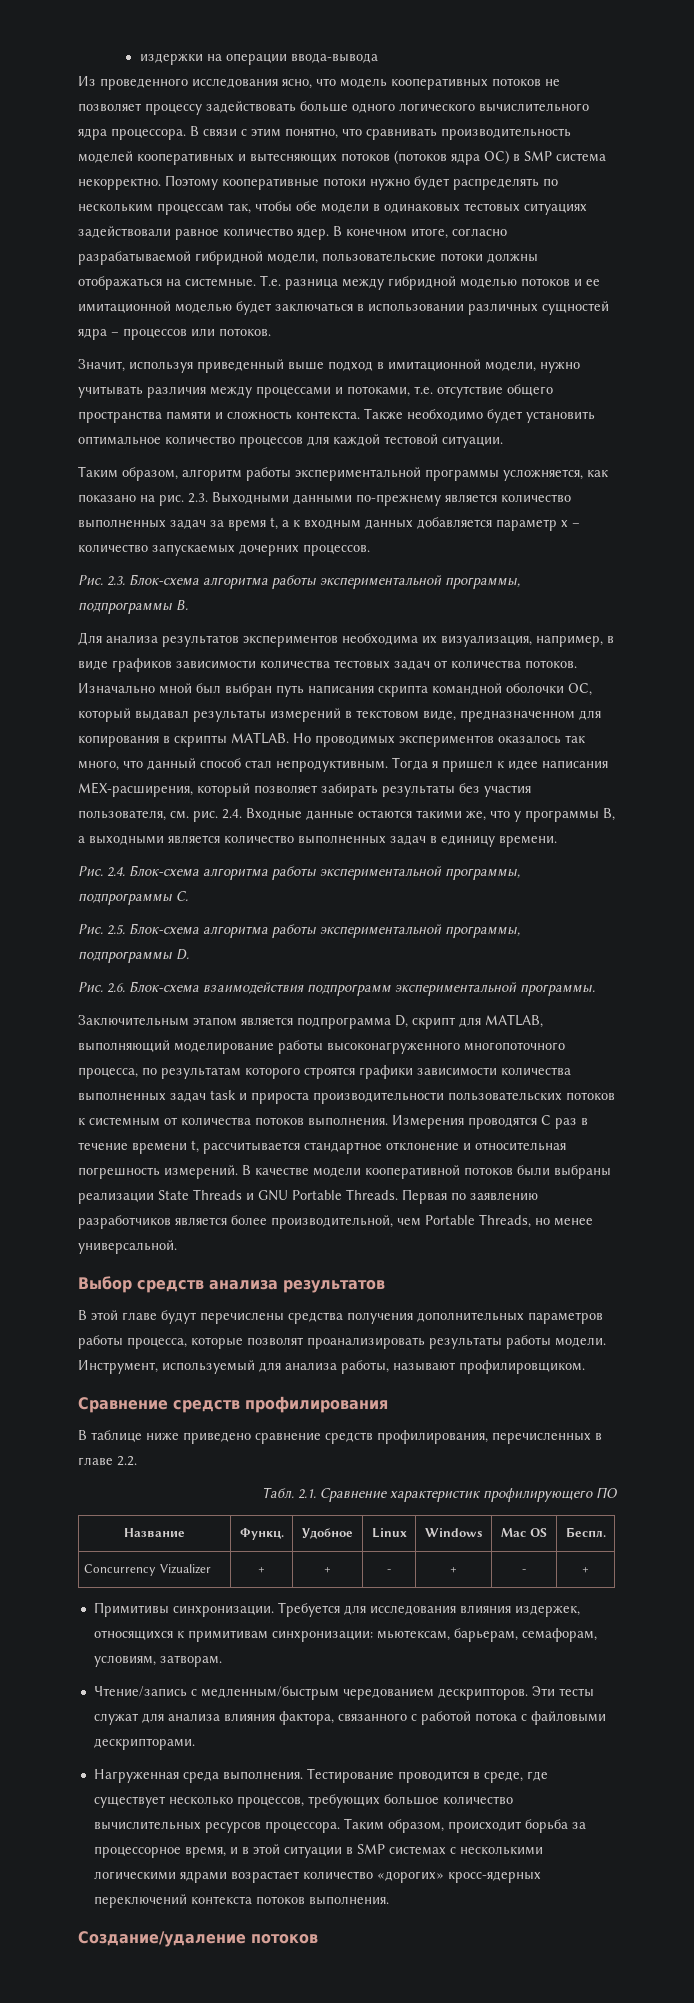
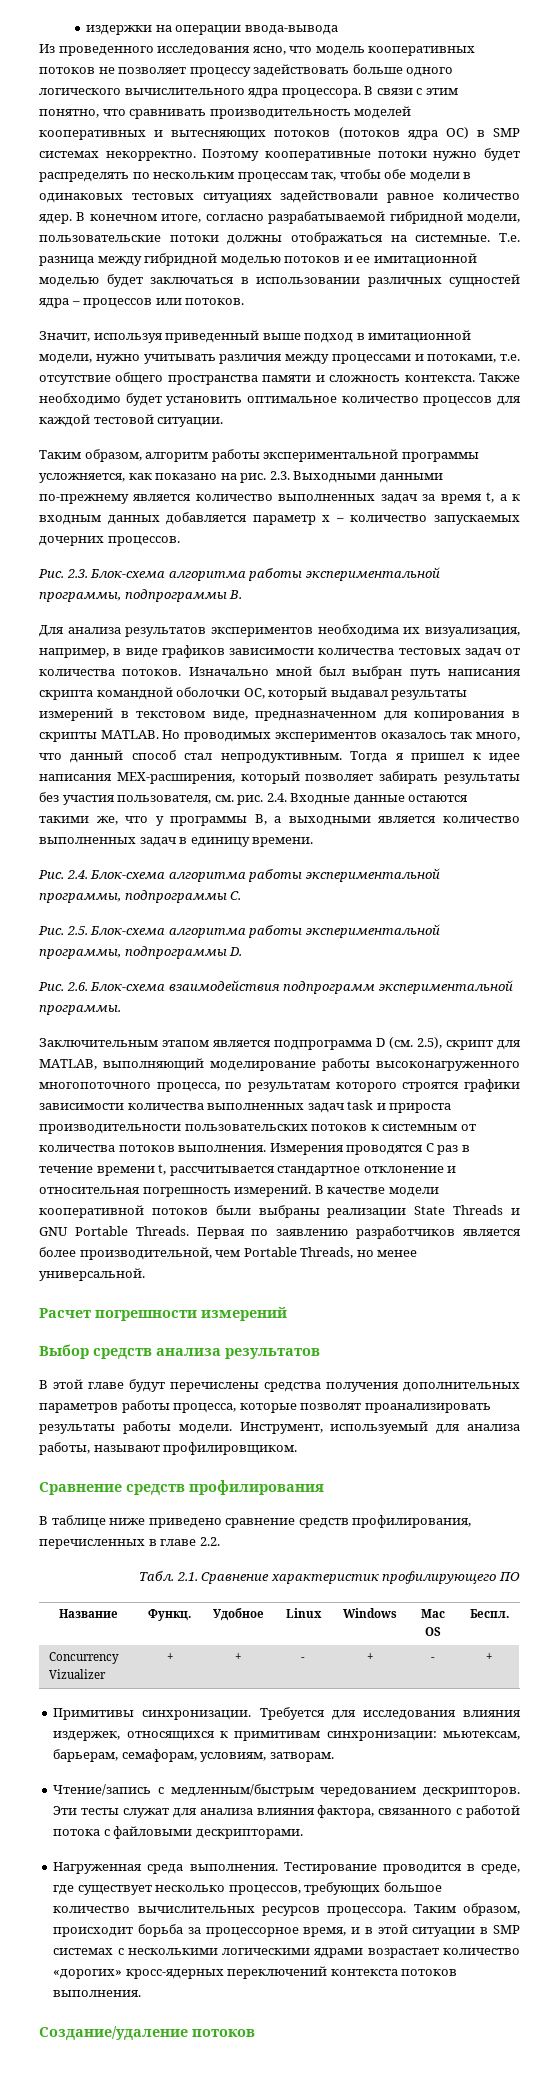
[556,153,606,162] система -> [39,151,99,158] системах
[395,1015,408,1028] D, -> [376,1037,442,1049] D (см. 2.5),
(177, 1247) none -> [39,1307,287,1321] // Расчет погрешности измерений

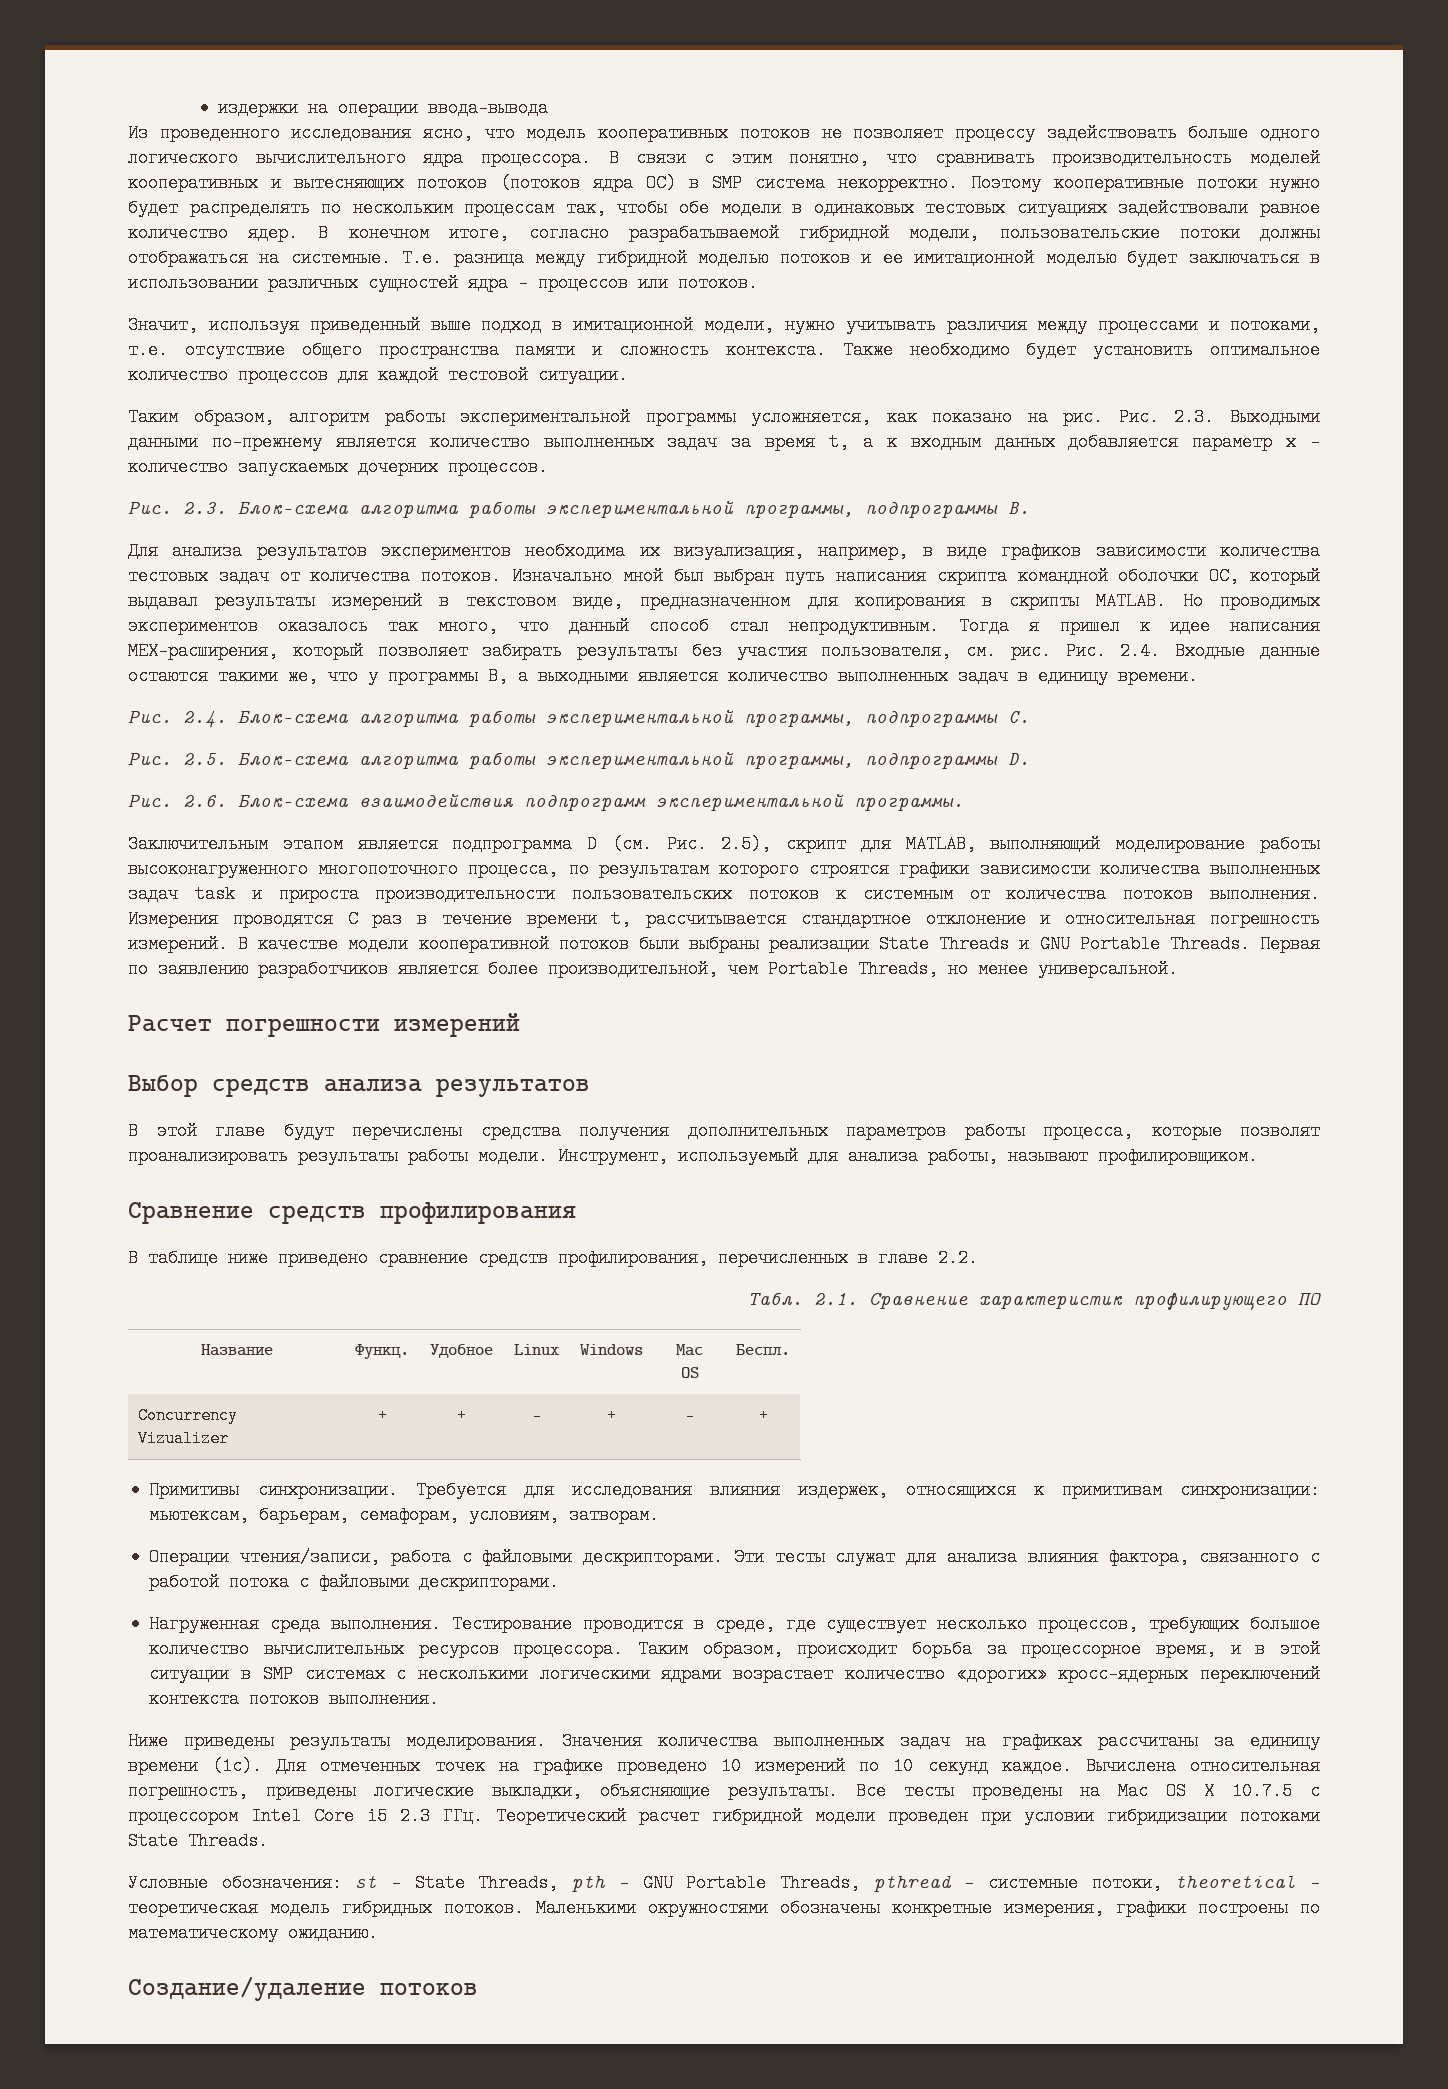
[39,151,99,158] системах -> [755,175,825,192] система
(267, 478) none -> [1118,408,1159,426] Рис.
(264, 800) none -> [1065,642,1106,660] Рис.
(413, 1043) none -> [666,835,707,853] Рис.
[53,1784,520,1797] Чтение/запись с медленным/быстрым чередованием дескрипторов. -> [149,1548,724,1566] Операции чтения/записи, работа с файловыми дескрипторами.
(142, 1993) none -> [128,1732,1320,1750] [128,1757,1320,1775] [128,1782,1320,1800] [128,1807,1320,1825] [128,1832,268,1850] [128,1874,1320,1892] [128,1899,1320,1917] [128,1924,378,1942] // Ниже приведены результаты моделирования. Значения количества выполненных задач на графиках рассчитаны за единицу времени (1с). Для отмеченных точек на графике проведено 10 измерений по 10 секунд каждое. Вычислена относительная погрешность, приведены логические выкладки, объясняющие результаты. Все тесты проведены на Mac OS X 10.7.5 с процессором Intel Core i5 2.3 ГГц. Теоретический расчет гибридной модели проведен при условии гибридизации потоками State Threads. // Условные обозначения: st – State Threads, pth – GNU Portable Threads, pthread – системные потоки, theoretical – теоретическая модель гибридных потоков. Маленькими окружностями обозначены конкретные измерения, графики построены по математическому ожиданию.

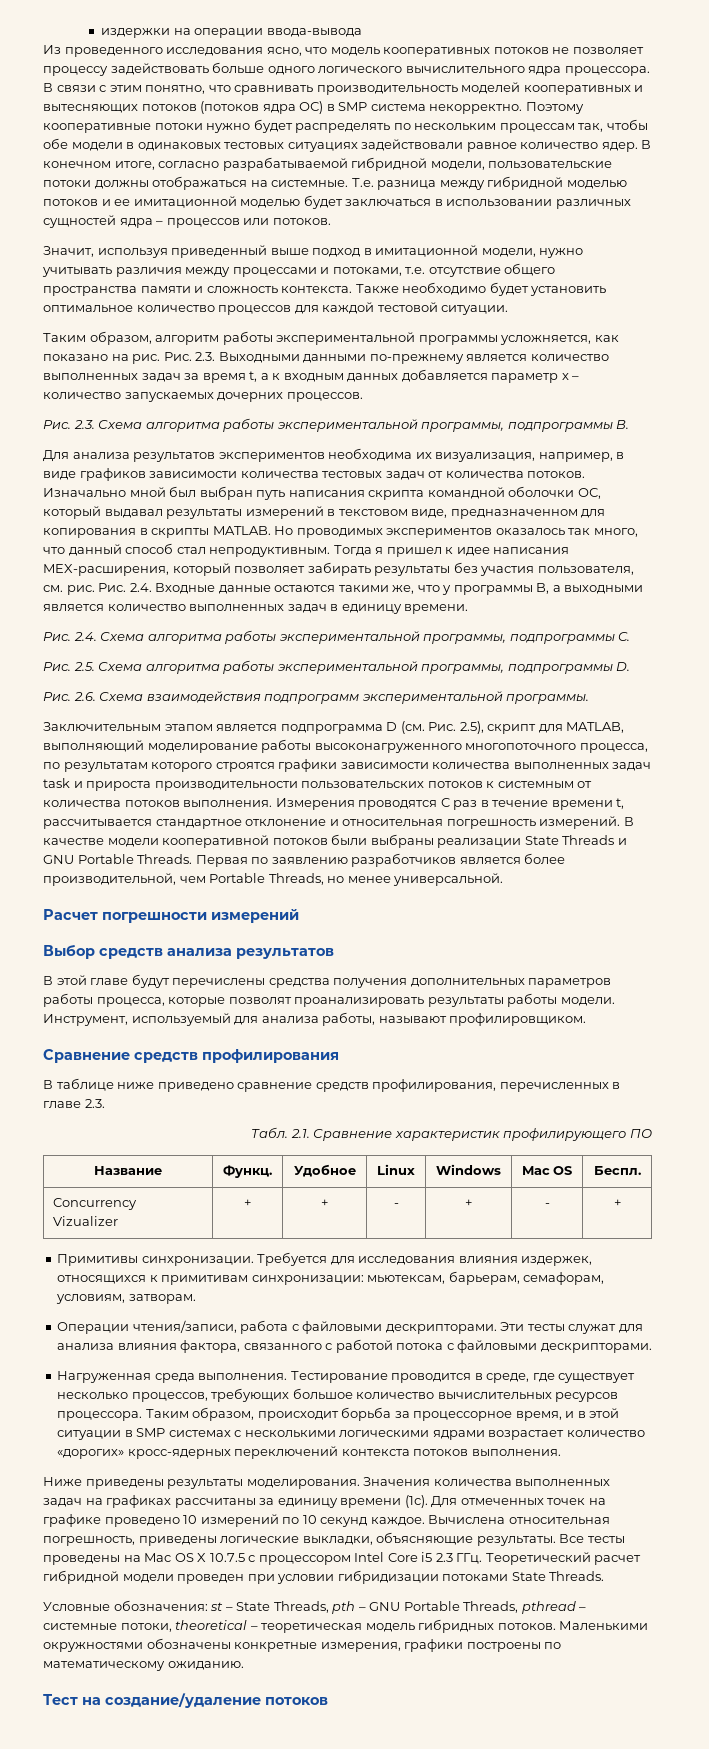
[238,502,349,514] Блок-схема -> [98,420,143,429] Схема
[238,711,349,723] Блок-схема -> [100,632,145,641] Схема
[238,753,349,765] Блок-схема -> [98,662,143,671] Схема
[238,795,349,807] Блок-схема -> [99,692,144,701] Схема
[938,1249,978,1267] 2.2. -> [84,1099,105,1108] 2.3.
[128,1976,366,2001] Создание/удаление -> [43,1693,261,1708] Тест на создание/удаление

